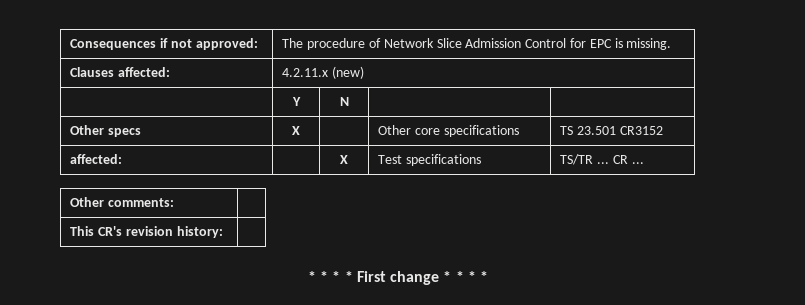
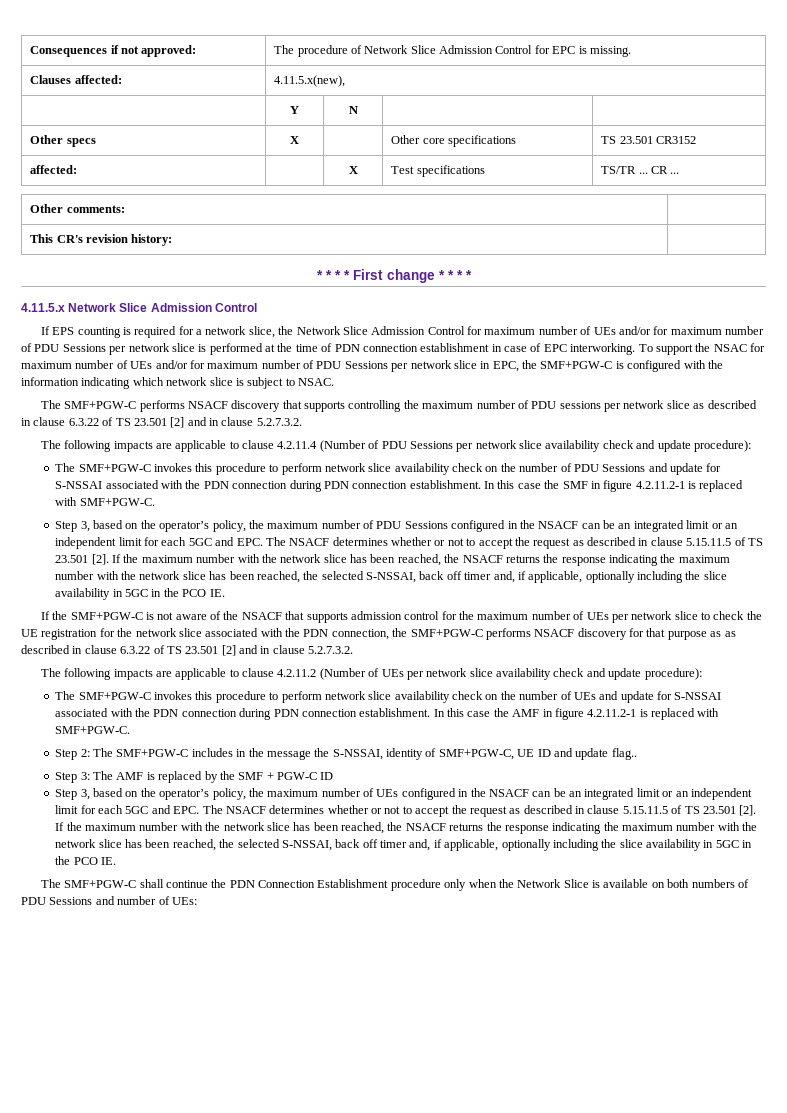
[282,66,365,79] 4.2.11.x (new) -> [274,75,346,87] 4.11.5.x(new),
(489, 276) none -> [21,303,257,312] [40,326,765,338] [21,343,765,355] [21,360,723,372] [21,377,334,389] [40,400,757,412] [21,417,302,428] [40,440,751,452] [55,463,722,475] [55,480,744,492] [55,497,155,506] [55,520,738,532] [55,537,763,549] [55,554,730,566] [55,571,727,583] [55,588,225,600] [40,611,762,623] [21,628,736,640] [21,645,354,656] [40,668,702,680] [55,691,722,703] [55,708,720,720] [55,726,131,734] [55,748,637,760] [55,771,334,783] [55,788,752,800] [55,805,757,817] [55,822,758,834] [55,839,753,851] [55,856,117,865] [40,879,749,891] [21,896,197,905] // 4.11.5.x Network Slice Admission Control // If EPS counting is required for a network slice, the Network Slice Admission Control for maximum number of UEs and/or for maximum number of PDU Sessions per network slice is performed at the time of PDN connection establishment in case of EPC interworking. To support the NSAC for maximum number of UEs and/or for maximum number of PDU Sessions per network slice in EPC, the SMF+PGW-C is configured with the information indicating which network slice is subject to NSAC. // The SMF+PGW-C performs NSACF discovery that supports controlling the maximum number of PDU sessions per network slice as described in clause 6.3.22 of TS 23.501 [2] and in clause 5.2.7.3.2. // The following impacts are applicable to clause 4.2.11.4 (Number of PDU Sessions per network slice availability check and update procedure): // The SMF+PGW-C invokes this procedure to perform network slice availability check on the number of PDU Sessions and update for S-NSSAI associated with the PDN connection during PDN connection establishment. In this case the SMF in figure 4.2.11.2-1 is replaced with SMF+PGW-C. // Step 3, based on the operator’s policy, the maximum number of PDU Sessions configured in the NSACF can be an integrated limit or an independent limit for each 5GC and EPC. The NSACF determines whether or not to accept the request as described in clause 5.15.11.5 of TS 23.501 [2]. If the maximum number with the network slice has been reached, the NSACF returns the response indicating the maximum number with the network slice has been reached, the selected S-NSSAI, back off timer and, if applicable, optionally including the slice availability in 5GC in the PCO IE. // If the SMF+PGW-C is not aware of the NSACF that supports admission control for the maximum number of UEs per network slice to check the UE registration for the network slice associated with the PDN connection, the SMF+PGW-C performs NSACF discovery for that purpose as as described in clause 6.3.22 of TS 23.501 [2] and in clause 5.2.7.3.2. // The following impacts are applicable to clause 4.2.11.2 (Number of UEs per network slice availability check and update procedure): // The SMF+PGW-C invokes this procedure to perform network slice availability check on the number of UEs and update for S-NSSAI associated with the PDN connection during PDN connection establishment. In this case the AMF in figure 4.2.11.2-1 is replaced with SMF+PGW-C. // Step 2: The SMF+PGW-C includes in the message the S-NSSAI, identity of SMF+PGW-C, UE ID and update flag.. // Step 3: The AMF is replaced by the SMF + PGW-C ID // Step 3, based on the operator’s policy, the maximum number of UEs configured in the NSACF can be an integrated limit or an independent limit for each 5GC and EPC. The NSACF determines whether or not to accept the request as described in clause 5.15.11.5 of TS 23.501 [2]. If the maximum number with the network slice has been reached, the NSACF returns the response indicating the maximum number with the network slice has been reached, the selected S-NSSAI, back off timer and, if applicable, optionally including the slice availability in 5GC in the PCO IE. // The SMF+PGW-C shall continue the PDN Connection Establishment procedure only when the Network Slice is available on both numbers of PDU Sessions and number of UEs:

